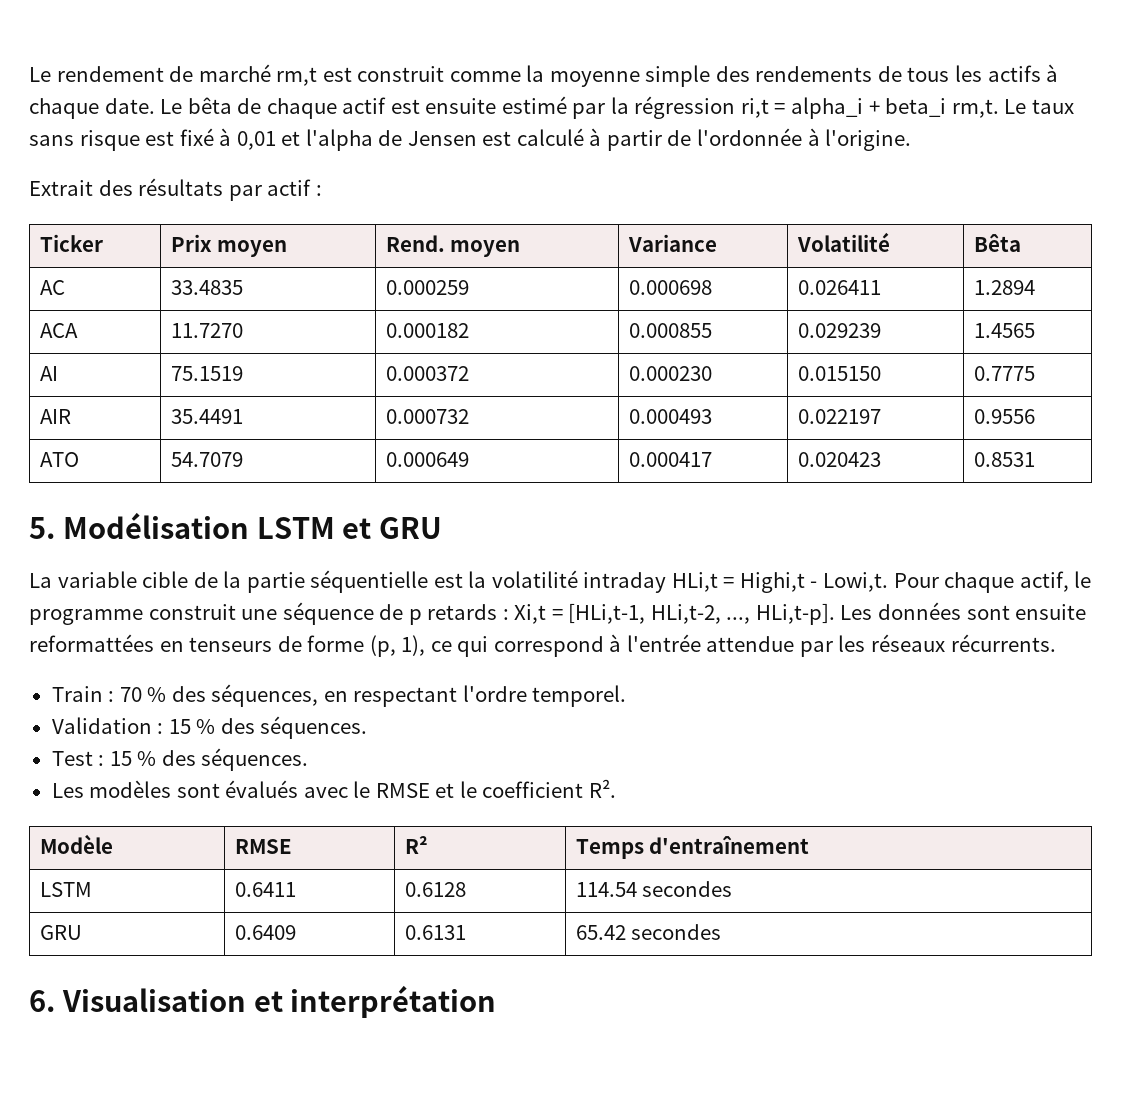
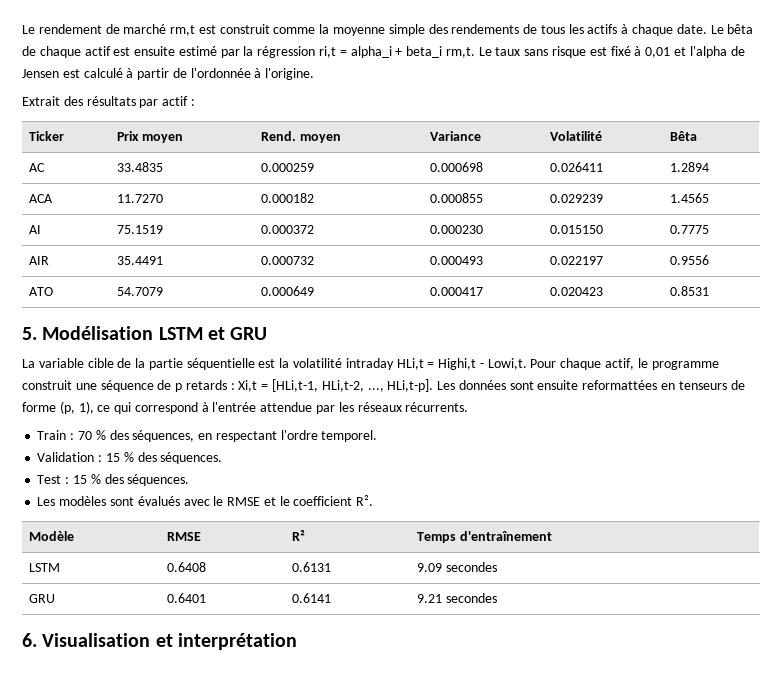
[234,882,296,897] [404,882,466,897] [575,882,637,897] 0.6411 | 0.6128 | 114.54 -> [167,562,207,572] [292,562,332,572] [417,563,443,572] 0.6408 | 0.6131 | 9.09
[234,925,296,940] [404,925,466,940] [575,925,626,940] 0.6409 | 0.6131 | 65.42 -> [167,593,207,603] [292,593,332,603] [417,594,443,603] 0.6401 | 0.6141 | 9.21

